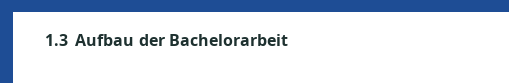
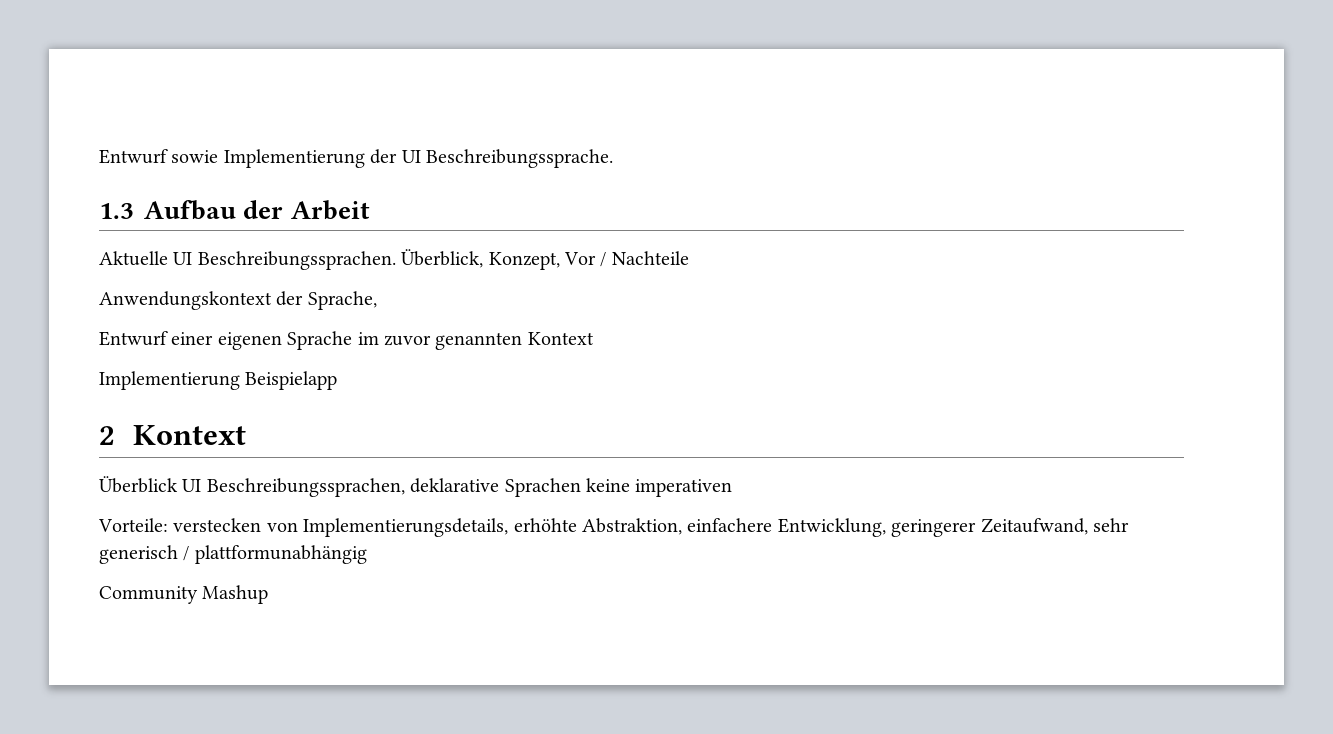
[45,34,288,46] 1.3 Aufbau der Bachelorarbeit -> [99,149,613,168] [99,200,370,220] [99,249,689,270] [99,291,377,310] [99,331,594,350] [99,371,338,390] [99,425,247,445] [99,476,733,497] [98,518,1129,537] [99,545,367,564] [99,585,269,604] Entwurf sowie Implementierung der UI Beschreibungssprache. // 1.3 Aufbau der Arbeit // Aktuelle UI Beschreibungssprachen. Überblick, Konzept, Vor / Nachteile // Anwendungskontext der Sprache, // Entwurf einer eigenen Sprache im zuvor genannten Kontext // Implementierung Beispielapp // 2 Kontext // Überblick UI Beschreibungssprachen, deklarative Sprachen keine imperativen // Vorteile: verstecken von Implementierungsdetails, erhöhte Abstraktion, einfachere Entwicklung, geringerer Zeitaufwand, sehr generisch / plattformunabhängig // Community Mashup

